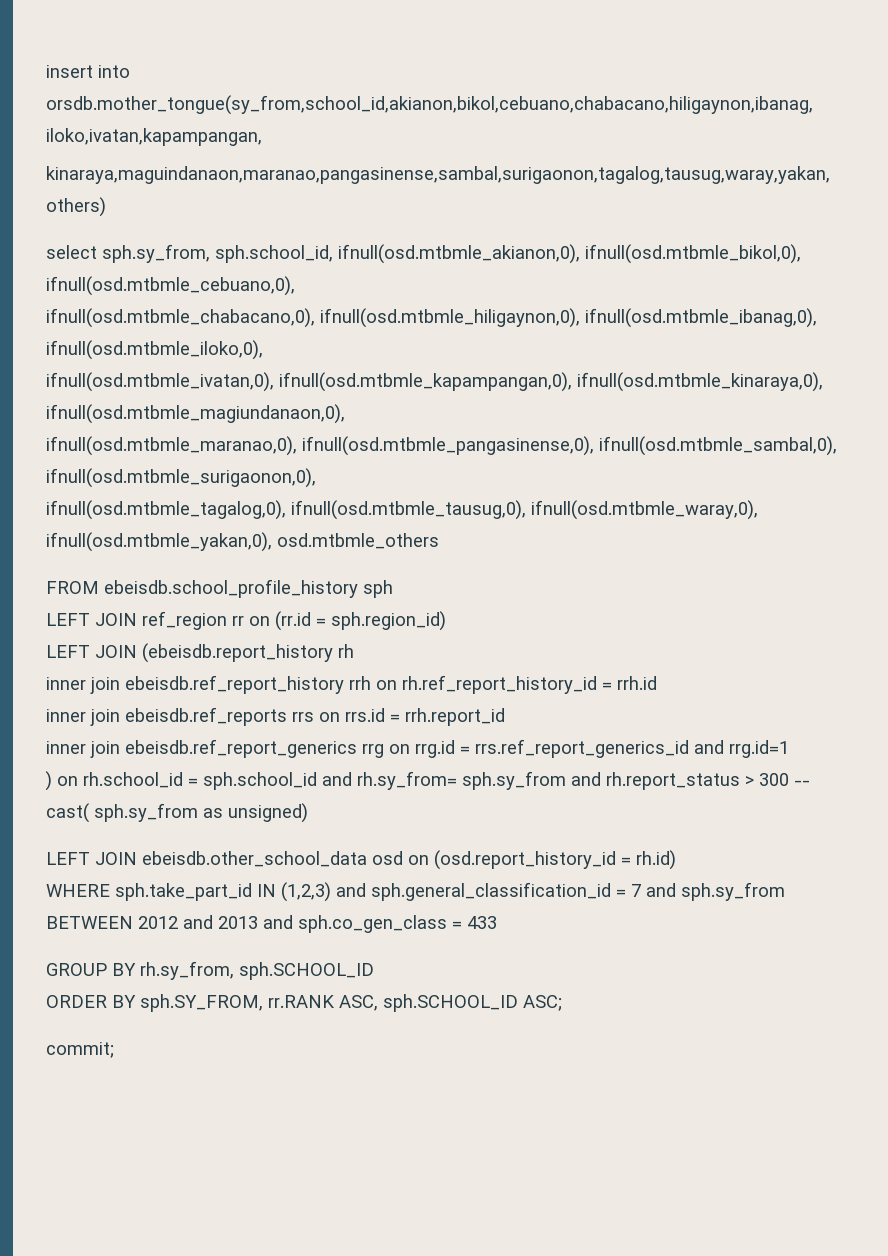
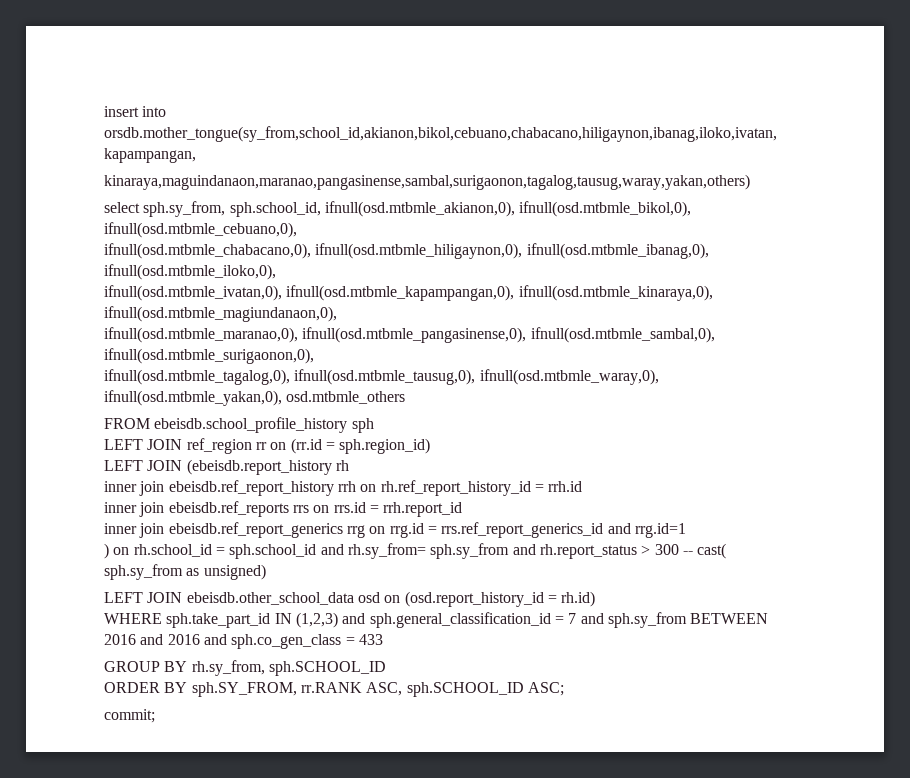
[138,915,258,929] 2012 and 2013 -> [104,634,200,645] 2016 and 2016

